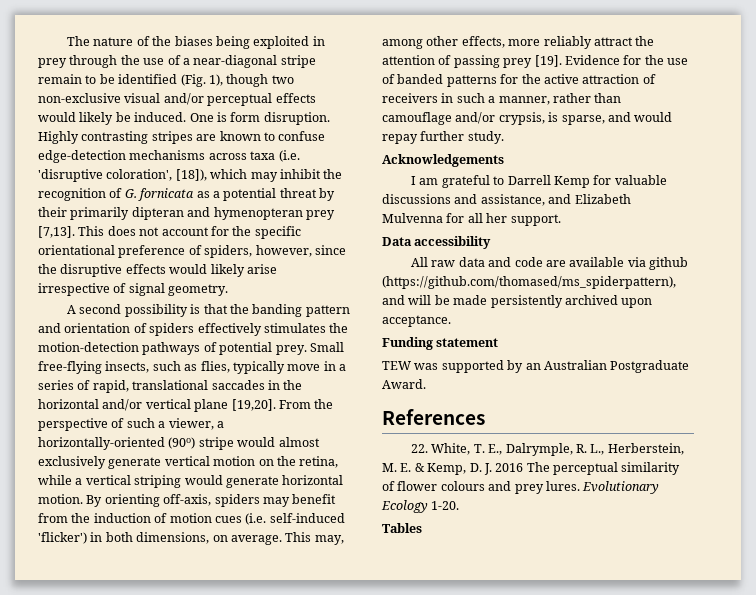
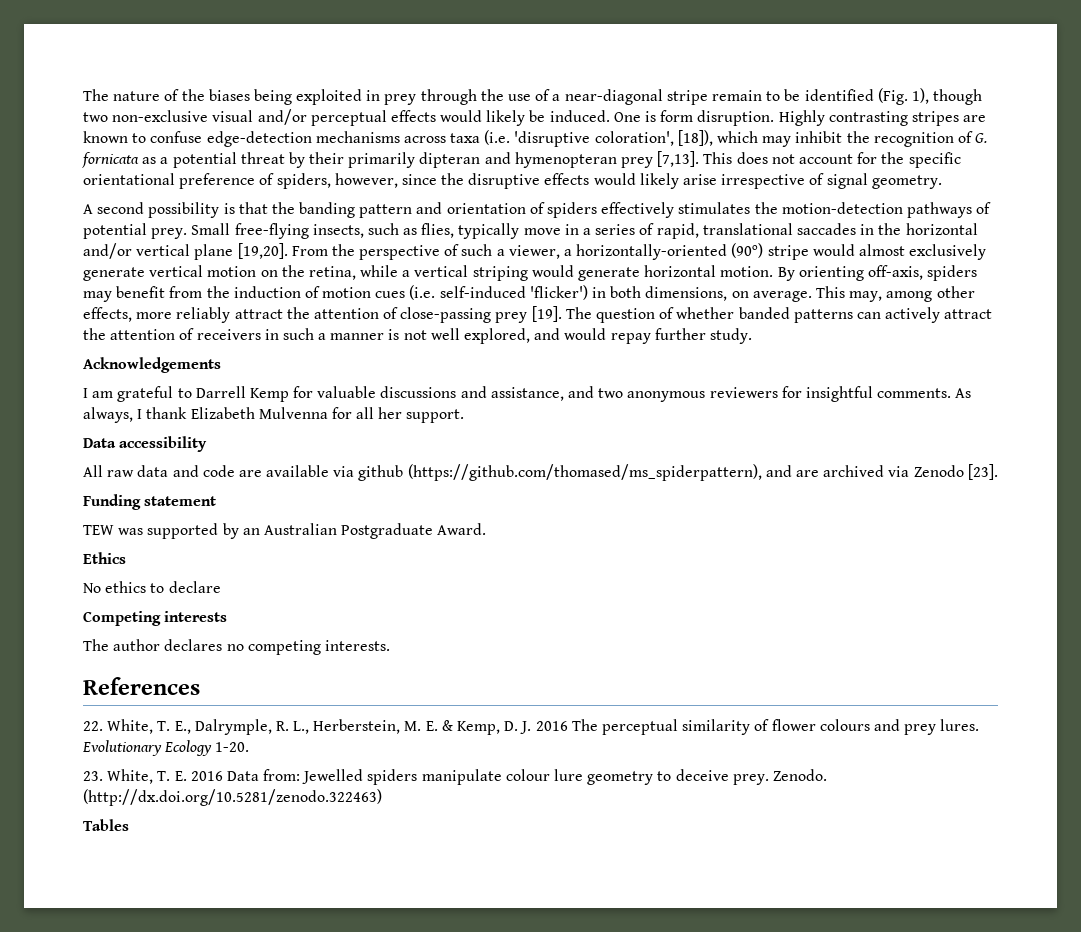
[453,55,500,68] passing -> [400,307,492,323] close-passing
[564,55,688,65] [382,74,640,87] Evidence for the use of banded patterns for the active attraction -> [565,307,993,323] [83,328,176,340] The question of whether banded patterns can actively attract the attention
[498,93,622,105] [382,112,605,125] manner, rather than camouflage and/or crypsis, is sparse, -> [330,328,531,344] manner is not well explored,
(572, 199) none -> [598,386,972,402] [83,407,188,423] two anonymous reviewers for insightful comments. As always, I thank
[408,295,653,308] [382,315,451,327] will be made persistently archived upon acceptance. -> [796,464,998,480] are archived via Zenodo [23].
(426, 384) none -> [83,552,126,564] [83,581,221,593] [83,611,228,626] [83,639,390,655] // Ethics // No ethics to declare // Competing interests // The author declares no competing interests.
(460, 505) none -> [83,769,827,785] [83,789,382,806] // 23. White, T. E. 2016 Data from: Jewelled spiders manipulate colour lure geometry to deceive prey. Zenodo. (http://dx.doi.org/10.5281/zenodo.322463)

